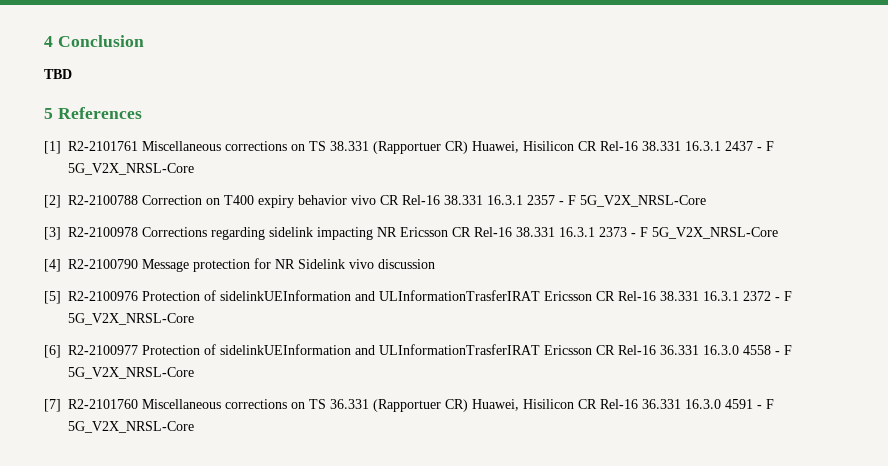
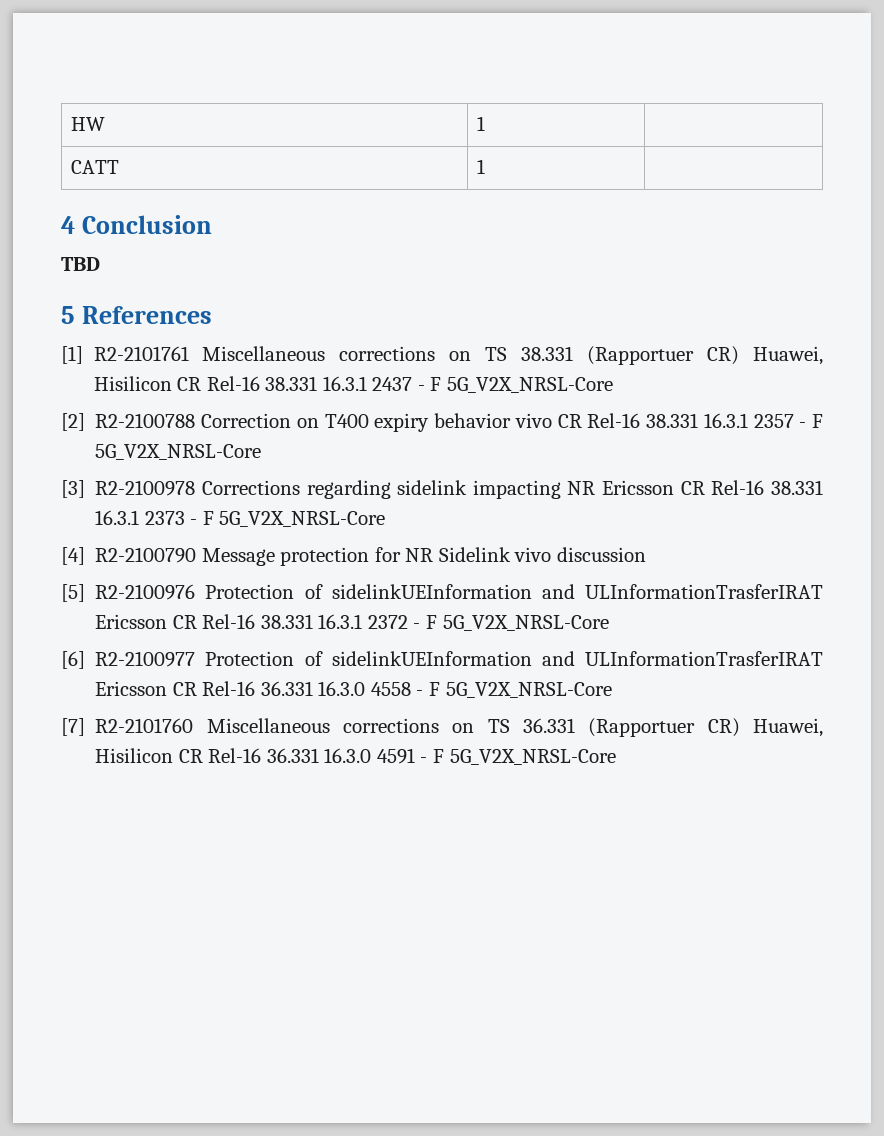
(44, 41) none -> [70,117,105,131] [476,116,485,131] [70,160,119,174] [476,159,485,174] HW | 1 | // CATT | 1 | //

